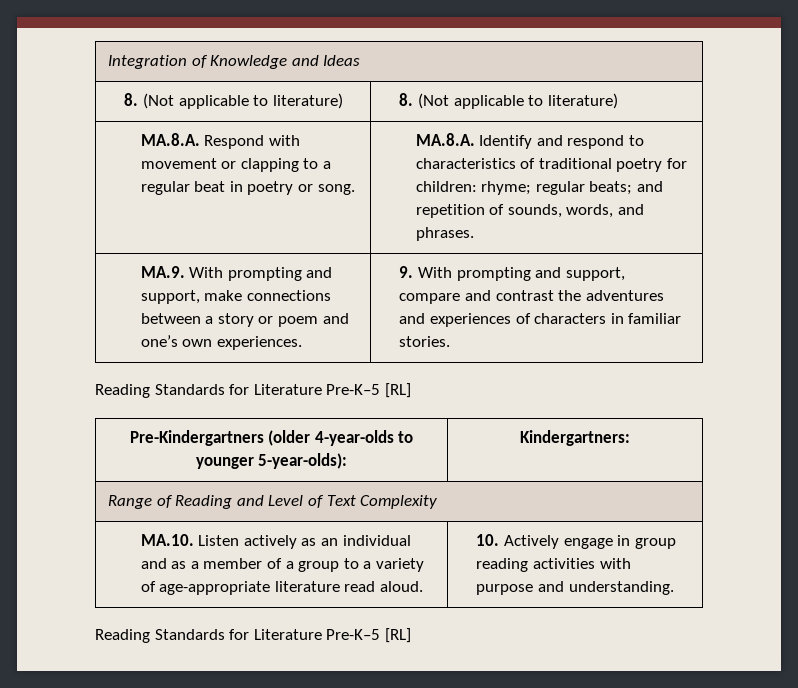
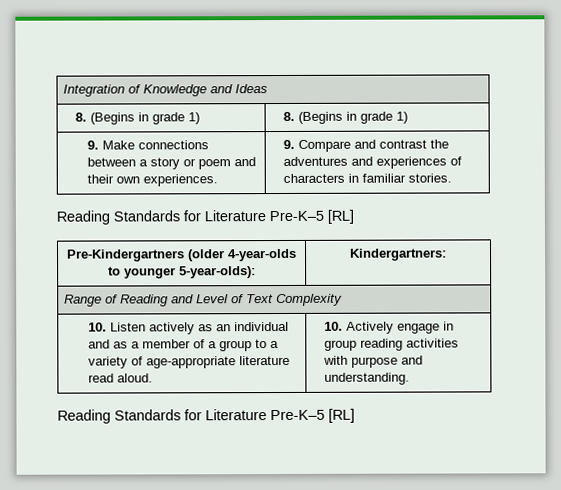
[142,93,343,109] [399,93,618,109] [140,133,300,149] [140,158,331,172] [140,181,355,195] [415,133,644,149] [415,158,687,172] [415,181,663,195] [415,204,644,218] [415,227,474,241] [140,266,333,281] [140,290,243,304] (Not applicable to literature) | 8. (Not applicable to literature) // MA.8.A. Respond with movement or clapping to a regular beat in poetry or song. | MA.8.A. Identify and respond to characteristics of traditional poetry for children: rhyme; regular beats; and repetition of sounds, words, and phrases. // MA.9. With prompting and support, make -> [89,112,200,125] [282,111,408,124] [86,140,135,150] (Begins in grade 1) | 8. (Begins in grade 1) // 9. Make
[140,335,178,347] one’s -> [86,174,114,184] their
[417,267,625,281] [399,293,461,304] With prompting and support, compare -> [297,139,351,152] Compare
[140,534,194,546] MA.10. -> [87,322,107,332] 10.

